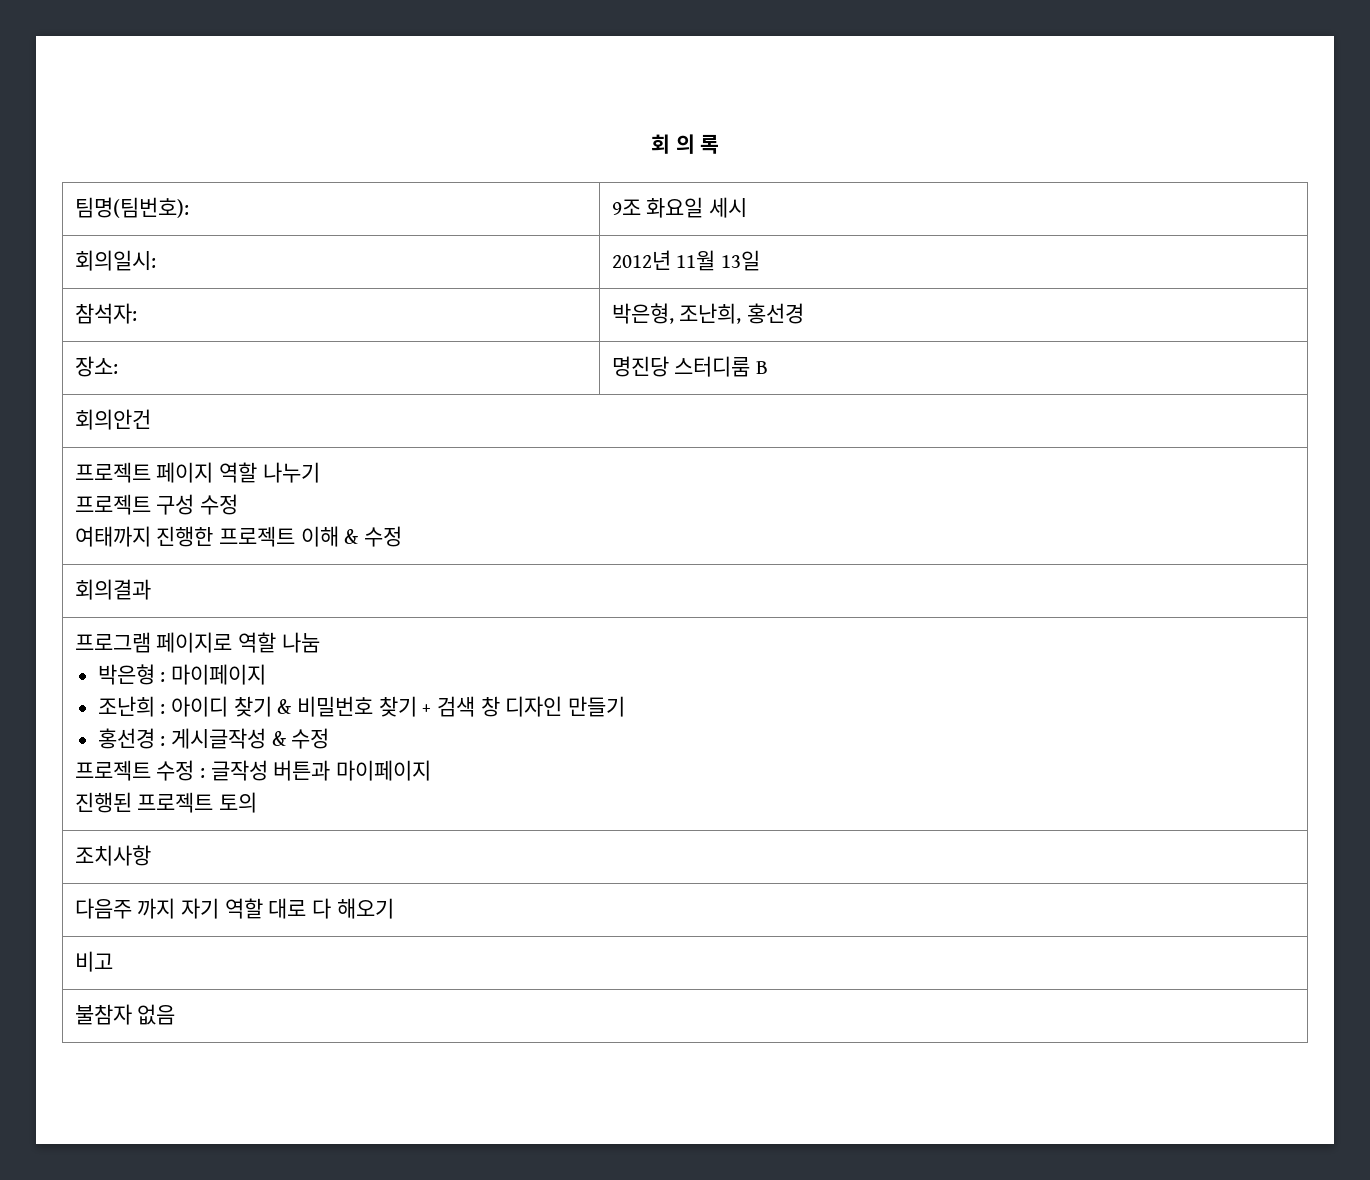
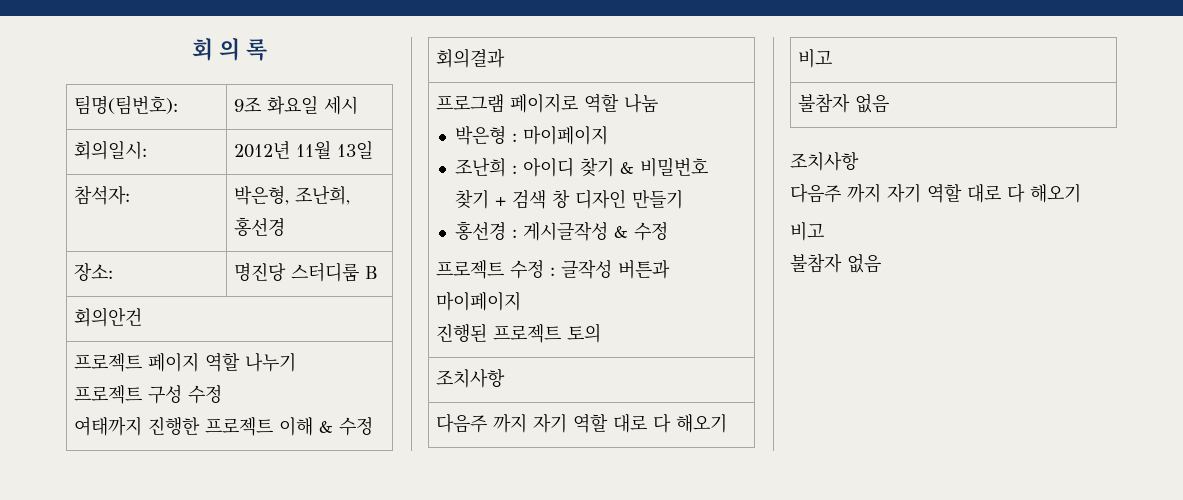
(176, 1014) none -> [790,152,859,171] [790,183,1081,203] [790,222,824,241] [790,253,881,273] // 조치사항 // 다음주 까지 자기 역할 대로 다 해오기 // 비고 // 불참자 없음

